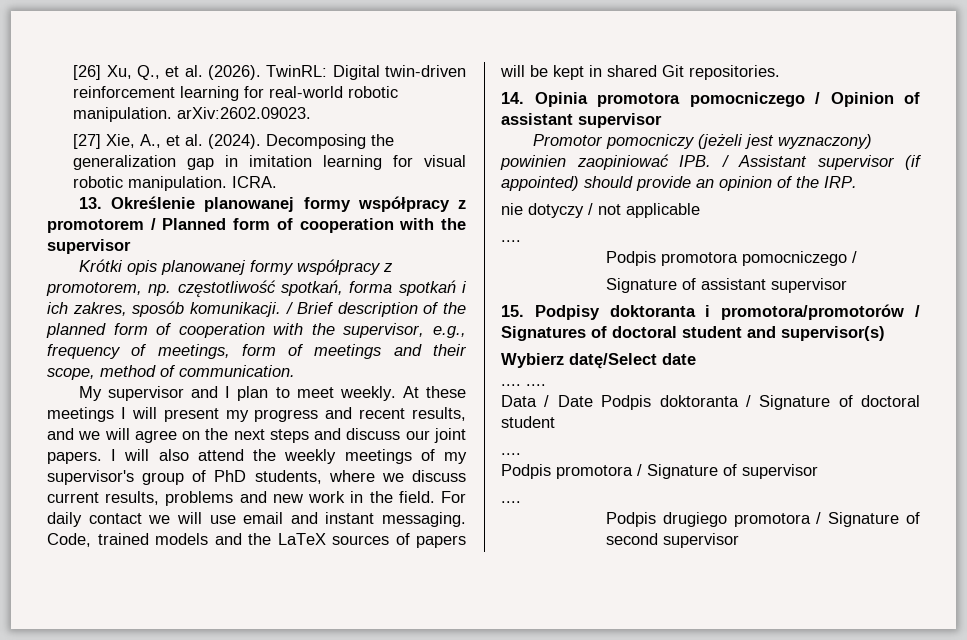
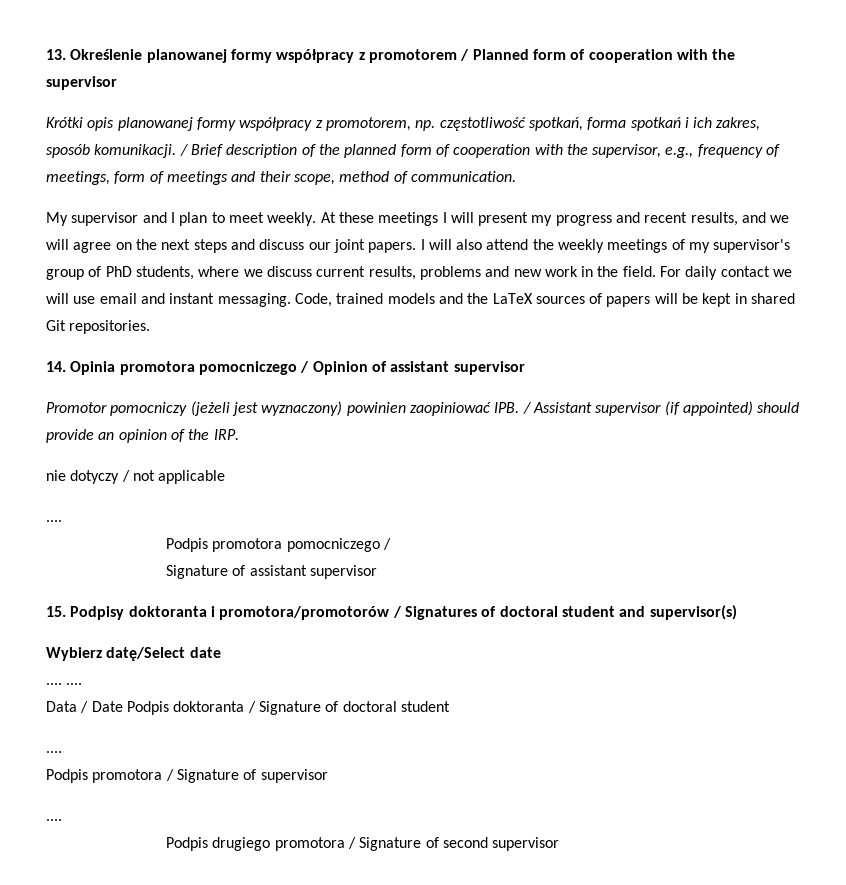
[73,65,466,80] [73,86,399,101] [73,107,312,122] [73,134,395,149] [73,155,467,170] [73,176,278,191] [26] Xu, Q., et al. (2026). TwinRL: Digital twin-driven reinforcement learning for real-world robotic manipulation. arXiv:2602.09023. // [27] Xie, A., et al. (2024). Decomposing the generalization gap in imitation learning for visual robotic manipulation. ICRA. // -> (46, 54) none

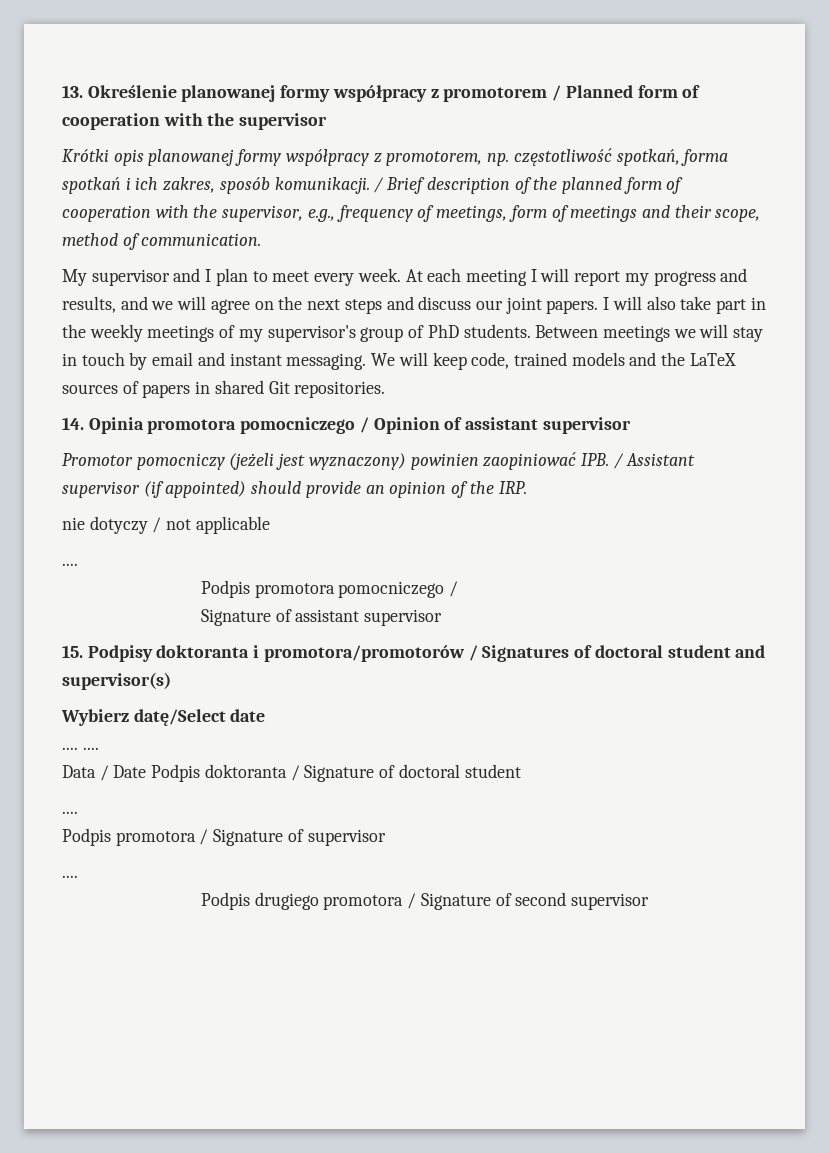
[267,212,529,226] weekly. At these meetings I will present -> [314,268,621,286] every week. At each meeting I will report
[644,212,688,223] recent -> (748, 275) none
[486,239,529,250] attend -> [680,296,766,314] take part in
[135,266,793,280] [46,293,332,307] students, where we discuss current results, problems and new work in the field. For daily contact we will use email and instant messaging. Code, -> [463,324,764,342] [62,352,510,370] students. Between meetings we will stay in touch by email and instant messaging. We will keep code,
[654,293,732,307] will be kept -> (191, 391) none

